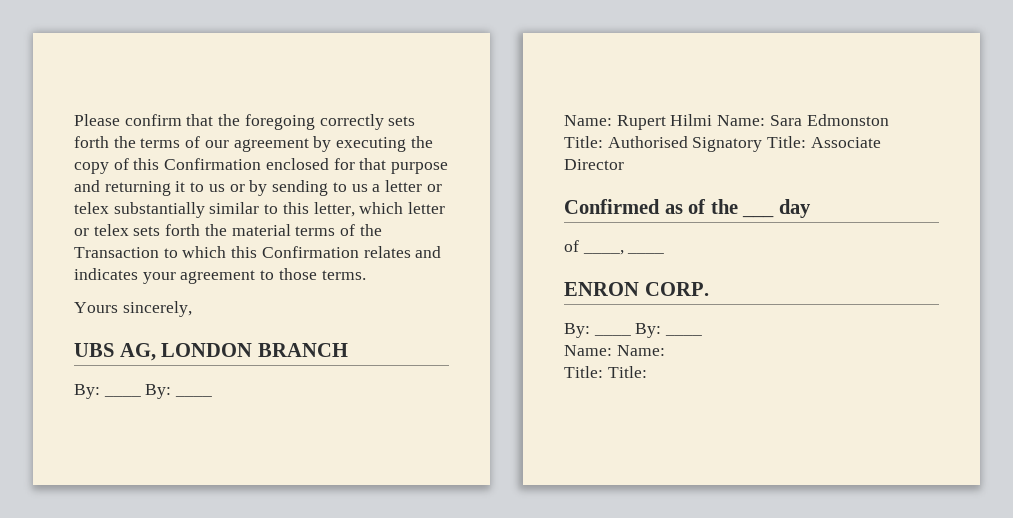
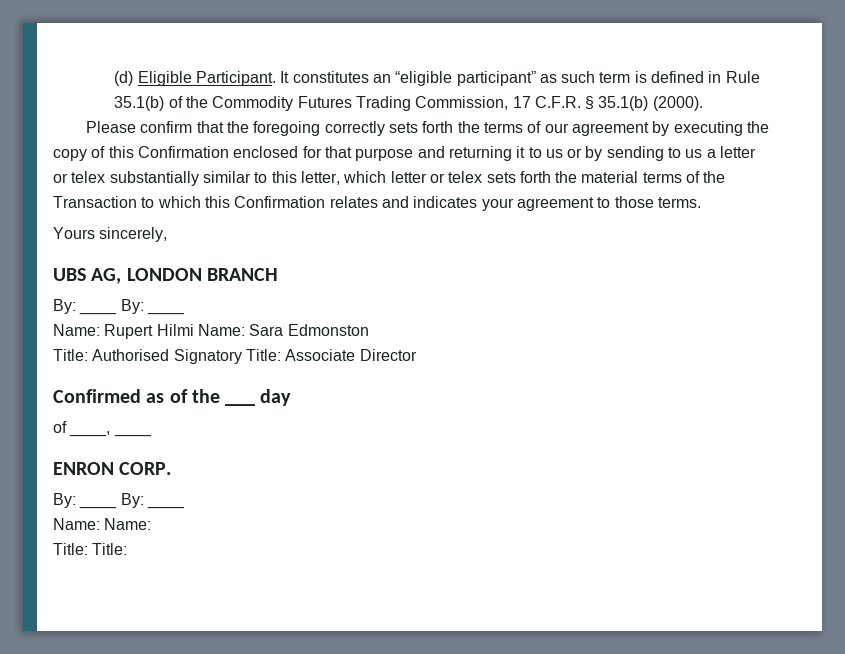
(74, 120) none -> [114,71,760,86] [114,96,703,111] (d) Eligible Participant. It constitutes an “eligible participant” as such term is defined in Rule 35.1(b) of the Commodity Futures Trading Commission, 17 C.F.R. § 35.1(b) (2000). //

